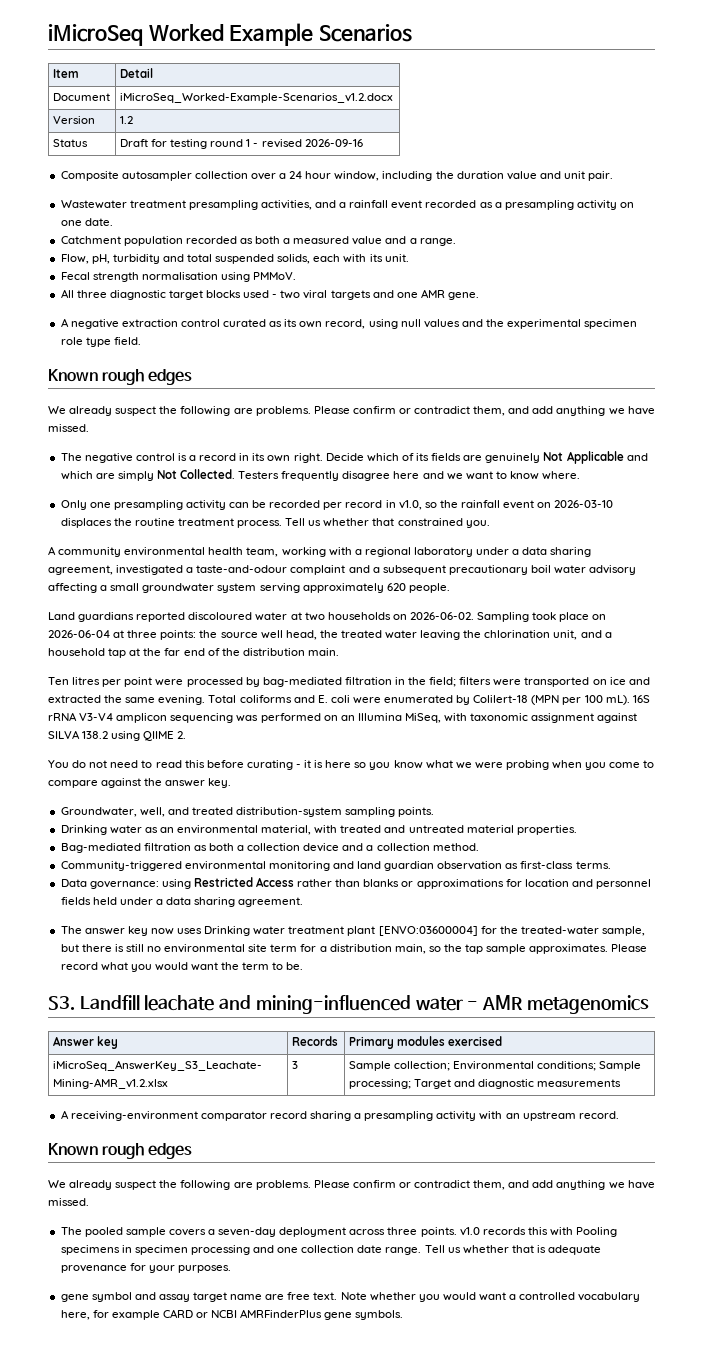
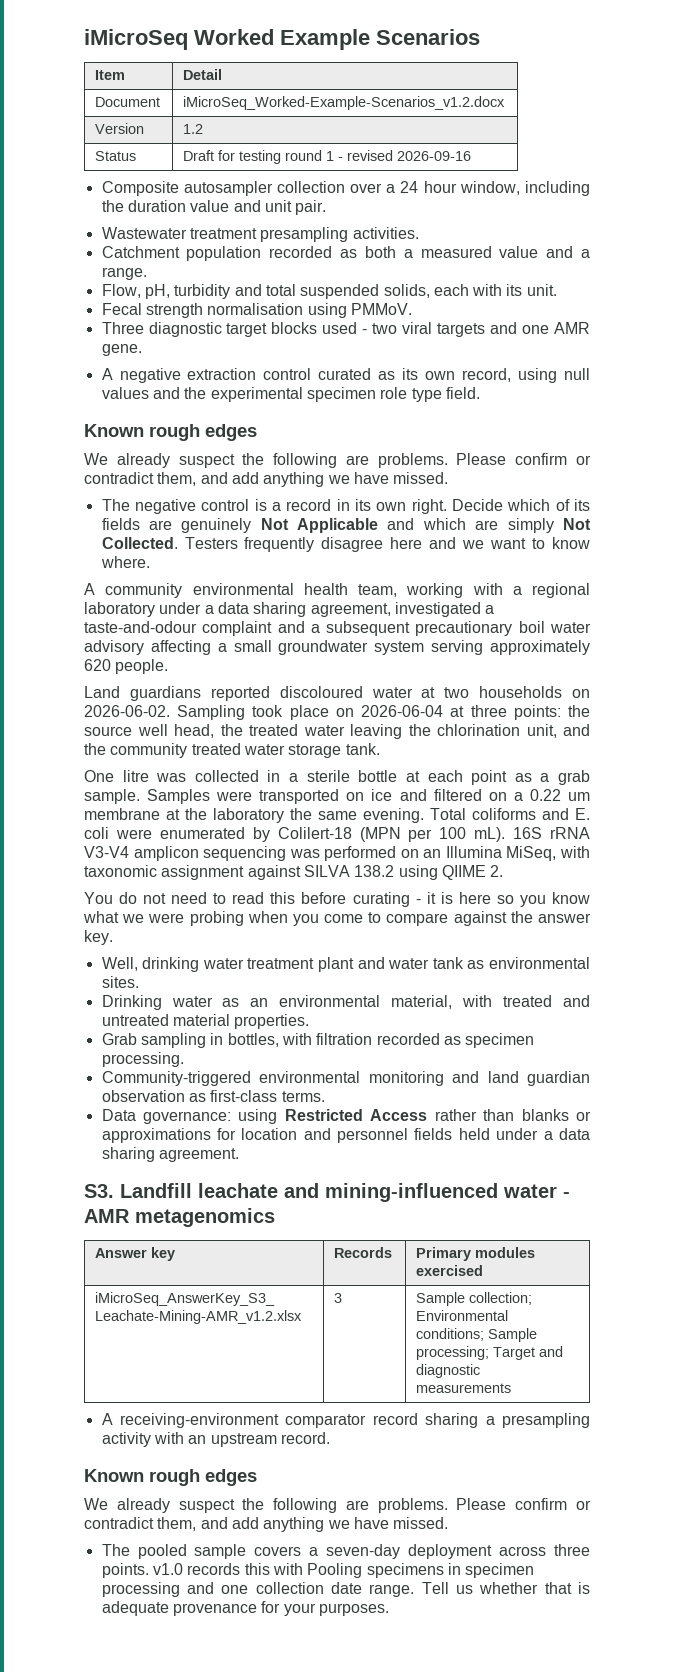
[260,200,635,210] [60,218,113,226] activities, and a rainfall event recorded as a presampling activity on one date. -> [352,227,419,239] activities.
[60,289,107,298] All three -> [101,322,144,334] Three
[60,500,614,510] [60,518,490,528] // Only one presampling activity can be recorded per record in v1.0, so the rainfall event on 2026-03-10 displaces the routine treatment process. Tell us whether that constrained you. -> (150, 562) none
[604,632,612,638] [48,648,339,658] [48,677,492,687] a household tap at the far end of the distribution main. // Ten litres per point were processed by bag-mediated filtration in the field; filters -> [84,743,380,758] [84,770,591,785] [84,789,211,804] the community treated water storage tank. // One litre was collected in a sterile bottle at each point as a grab sample. Samples
[48,695,101,703] extracted -> [433,789,591,801] [84,808,284,823] filtered on a 0.22 um membrane at the laboratory
[60,807,435,817] Groundwater, well, and treated distribution-system sampling points. -> [101,957,591,972] [101,976,139,988] Well, drinking water treatment plant and water tank as environmental sites.
[60,843,479,853] Bag-mediated filtration as both a collection device and a collection method. -> [101,1033,535,1048] [101,1052,184,1067] Grab sampling in bottles, with filtration recorded as specimen processing.
[60,926,646,936] [60,944,648,954] [60,962,304,972] // The answer key now uses Drinking water treatment plant [ENVO:03600004] for the treated-water sample, but there is still no environmental site term for a distribution main, so the tap sample approximates. Please record what you would want the term to be. -> (239, 1155) none
[60,1292,641,1302] [60,1309,404,1320] // gene symbol and assay target name are free text. Note whether you would want a controlled vocabulary here, for example CARD or NCBI AMRFinderPlus gene symbols. -> (389, 1609) none

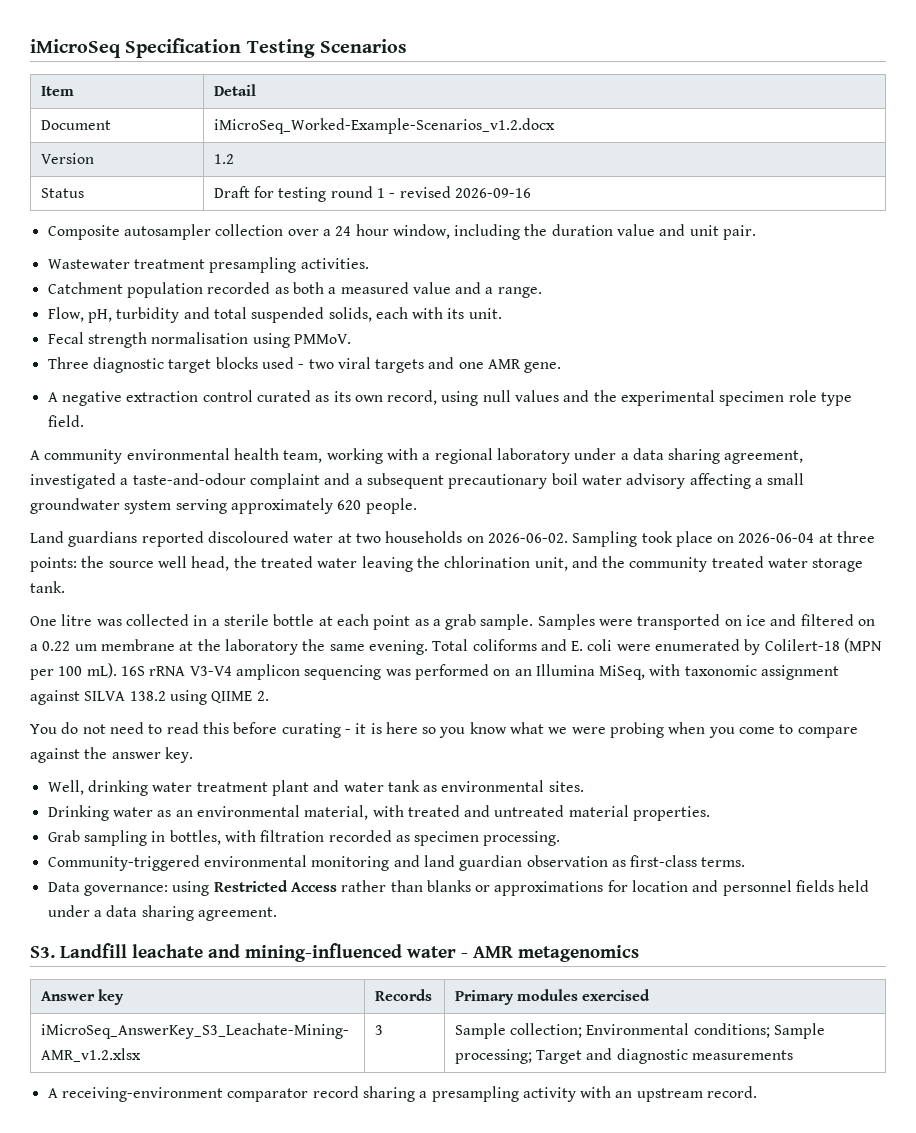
[194,29,370,50] Worked Example -> [125,38,315,58] Specification Testing
[84,424,257,441] [84,453,591,468] [84,472,449,487] [101,499,591,514] [101,518,591,533] [101,537,590,552] [100,556,150,568] // Known rough edges // We already suspect the following are problems. Please confirm or contradict them, and add anything we have missed. // The negative control is a record in its own right. Decide which of its fields are genuinely Not Applicable and which are simply Not Collected. Testers frequently disagree here and we want to know where. -> (84, 421) none
[84,1469,257,1486] [84,1498,591,1513] [84,1517,449,1532] [101,1544,590,1559] [101,1563,535,1578] [101,1582,590,1597] [101,1601,389,1616] // Known rough edges // We already suspect the following are problems. Please confirm or contradict them, and add anything we have missed. // The pooled sample covers a seven-day deployment across three points. v1.0 records this with Pooling specimens in specimen processing and one collection date range. Tell us whether that is adequate provenance for your purposes. -> (758, 1092) none

